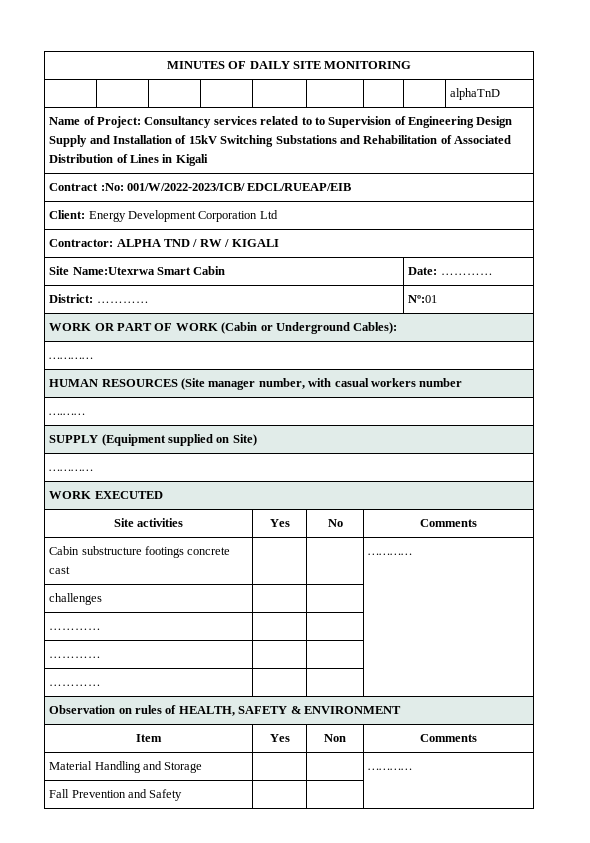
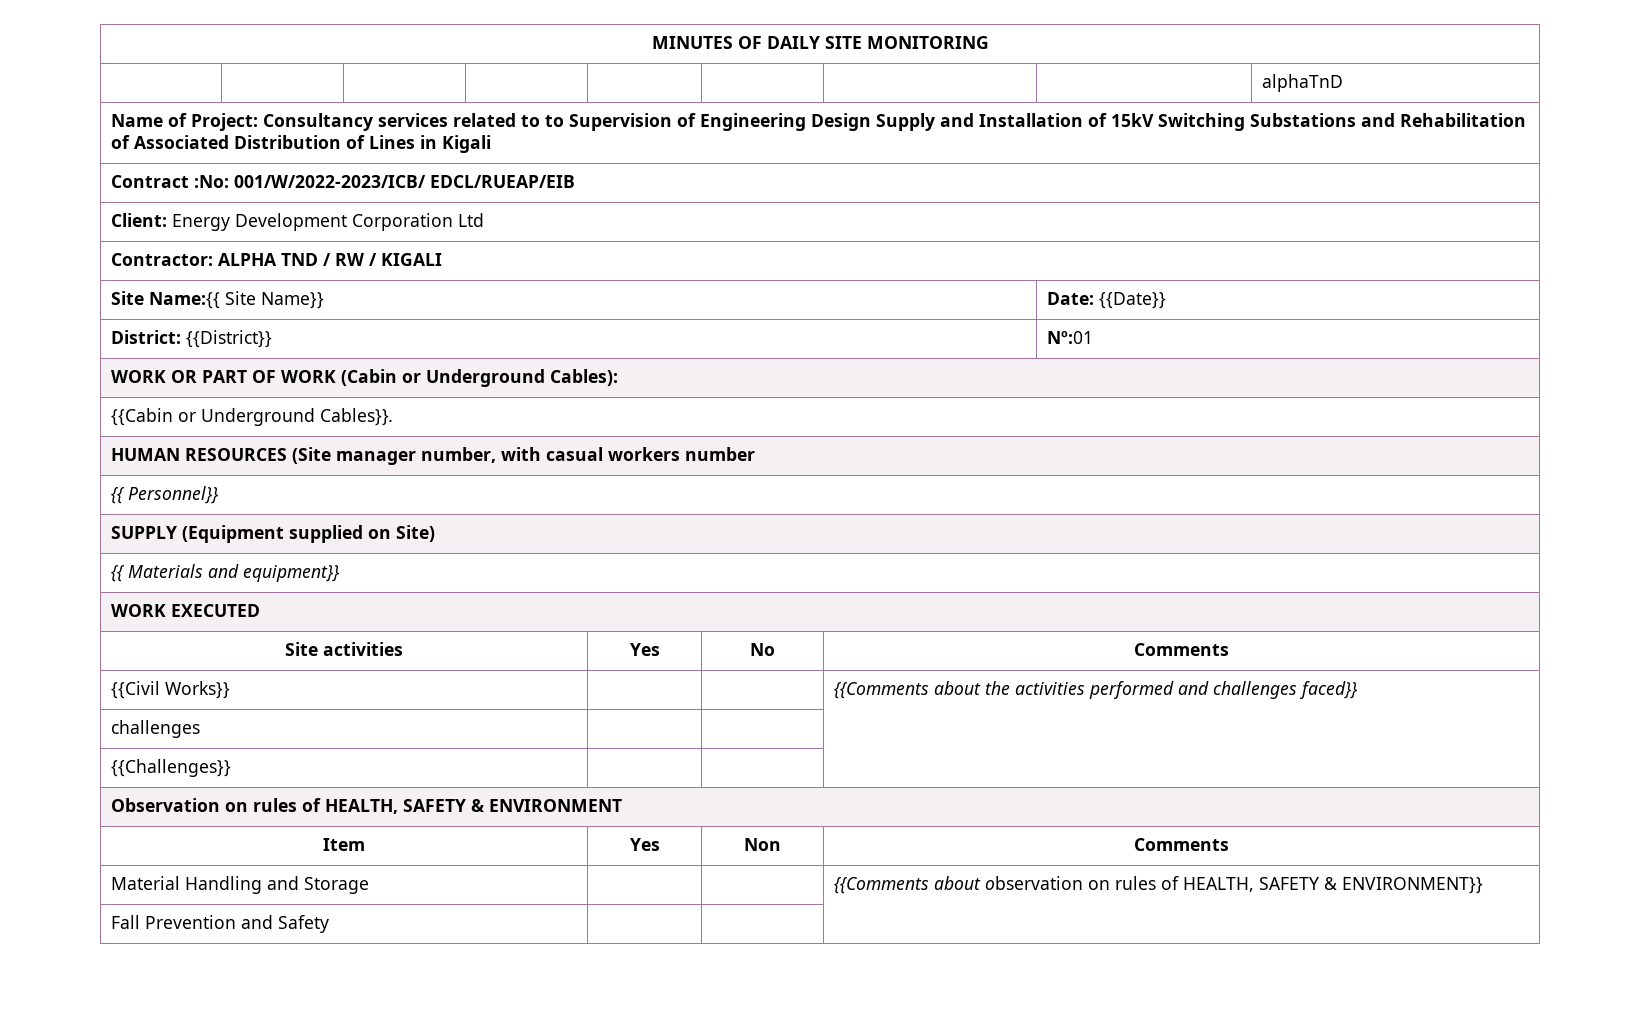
[72,266,226,275] Name:Utexrwa Smart Cabin -> [149,291,325,309] Name:{{ Site Name}}
[440,273,493,275] ………… -> [1099,292,1167,309] {{Date}}
[96,301,149,303] ………… -> [186,330,273,348] {{District}}
[49,357,94,359] ………… -> [111,408,394,426] {{Cabin or Underground Cables}}.
[49,413,86,415] ….…… -> [111,486,220,504] {{ Personnel}}
[49,469,94,471] ………… -> [111,564,341,582] {{ Materials and equipment}}
[49,546,231,558] [49,566,71,574] [368,553,413,555] [49,593,103,605] [49,628,102,630] [49,656,102,658] [49,684,102,686] Cabin substructure footings concrete cast | | | ………… // challenges | | | // ………… | | | // ………… | | | // ………… -> [111,681,231,699] [834,681,1359,699] [111,720,201,738] [111,759,232,777] {{Civil Works}} | | | {{Comments about the activities performed and challenges faced}} // challenges | | | // {{Challenges}}
[368,768,413,770] ………… -> [834,876,1484,894] {{Comments about observation on rules of HEALTH, SAFETY & ENVIRONMENT}}

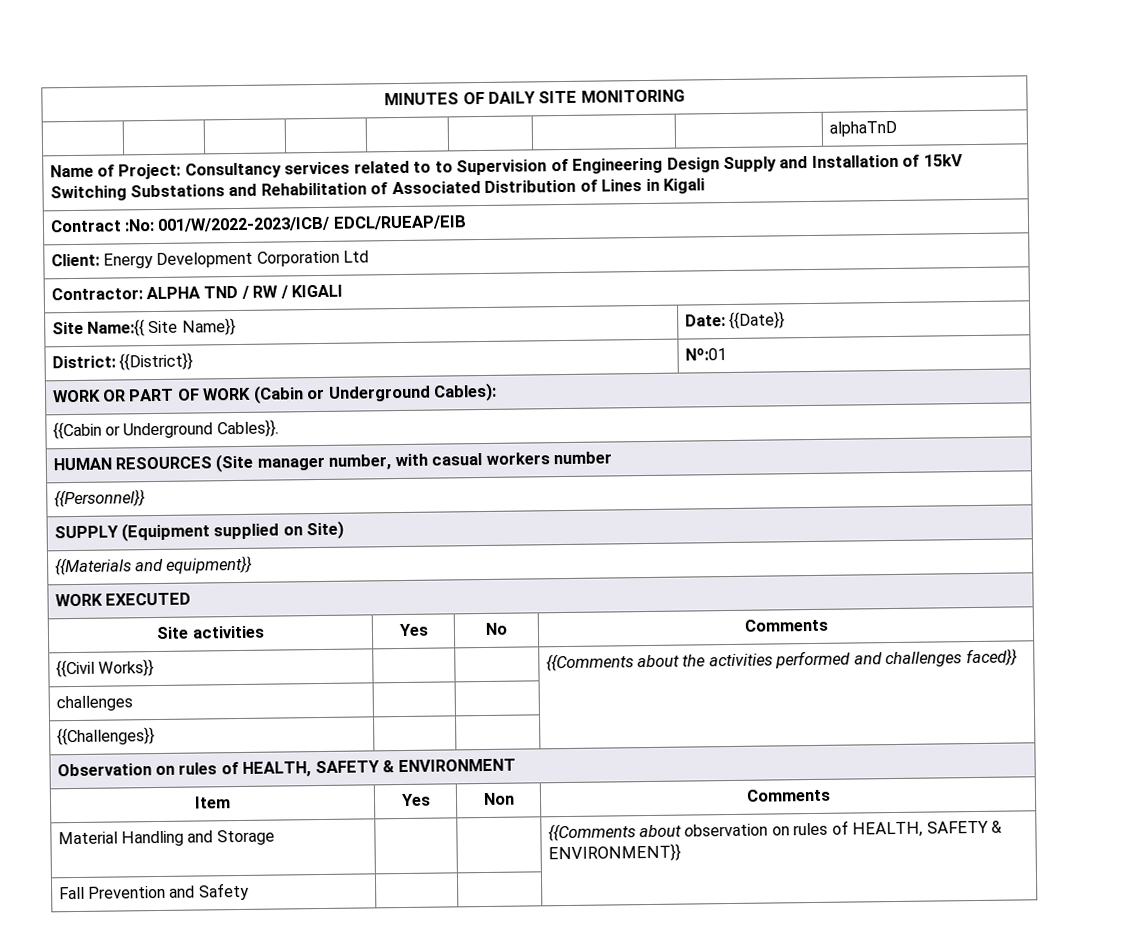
[111,486,220,504] {{ Personnel}} -> [53,489,145,508] {{Personnel}}
[111,564,204,582] {{ Materials -> [54,557,132,576] {{Materials

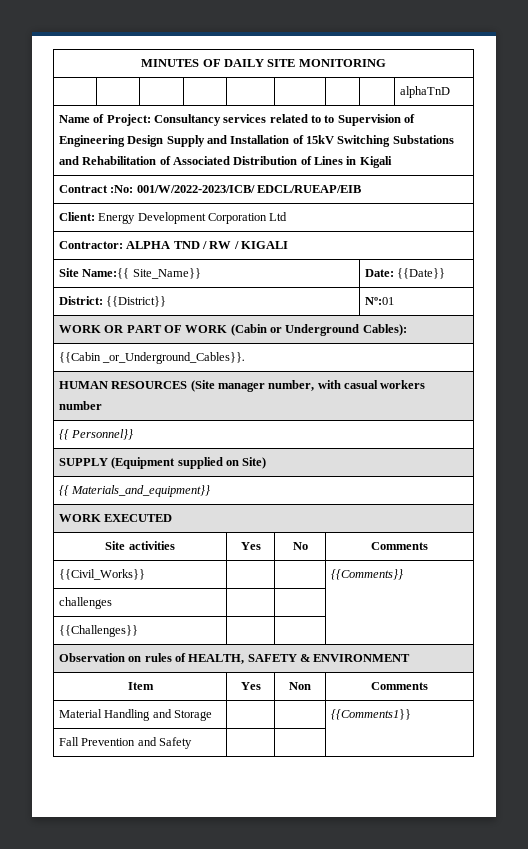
[148,318,236,336] Site Name}} -> [132,268,201,279] Site_Name}}
[104,419,280,439] or Underground Cables}}. -> [102,352,246,364] _or_Underground_Cables}}.
[53,489,145,508] {{Personnel}} -> [58,429,134,440] {{ Personnel}}
[54,555,253,576] {{Materials and equipment}} -> [58,485,211,497] {{ Materials_and_equipment}}
[55,659,154,678] [545,648,1017,672] {{Civil Works}} | | | {{Comments about the activities performed and challenges faced}} -> [58,569,145,580] [330,569,403,580] {{Civil_Works}} | | | {{Comments}}
[547,820,1003,842] [547,843,681,863] {{Comments about observation on rules of HEALTH, SAFETY & ENVIRONMENT}} -> [330,709,411,720] {{Comments1}}

